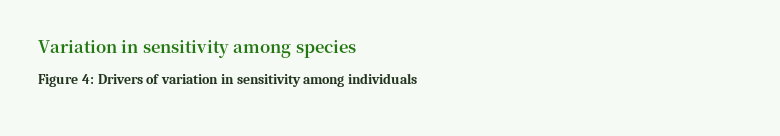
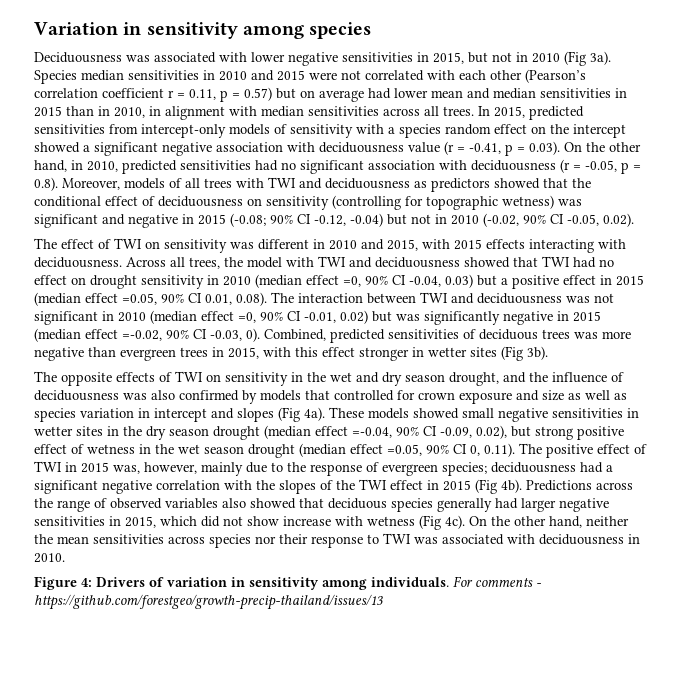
(356, 49) none -> [34,51,611,66] [34,69,586,84] [34,87,627,102] [34,106,584,120] [34,124,626,138] [34,141,641,156] [34,159,641,174] [34,177,591,192] [34,195,582,210] [34,213,634,228] [34,238,626,253] [34,256,614,269] [34,274,644,289] [34,292,614,306] [34,310,601,325] [34,328,631,343] [34,346,548,361] [34,371,624,386] [34,390,627,404] [34,407,639,422] [34,425,624,440] [34,443,647,458] [34,461,613,476] [34,479,633,494] [34,498,609,512] [34,515,629,530] [34,533,640,548] [34,553,65,563] // Deciduousness was associated with lower negative sensitivities in 2015, but not in 2010 (Fig 3a). Species median sensitivities in 2010 and 2015 were not correlated with each other (Pearson’s correlation coefficient r = 0.11, p = 0.57) but on average had lower mean and median sensitivities in 2015 than in 2010, in alignment with median sensitivities across all trees. In 2015, predicted sensitivities from intercept-only models of sensitivity with a species random effect on the intercept showed a significant negative association with deciduousness value (r = -0.41, p = 0.03). On the other hand, in 2010, predicted sensitivities had no significant association with deciduousness (r = -0.05, p = 0.8). Moreover, models of all trees with TWI and deciduousness as predictors showed that the conditional effect of deciduousness on sensitivity (controlling for topographic wetness) was significant and negative in 2015 (-0.08; 90% CI -0.12, -0.04) but not in 2010 (-0.02, 90% CI -0.05, 0.02). // The effect of TWI on sensitivity was different in 2010 and 2015, with 2015 effects interacting with deciduousness. Across all trees, the model with TWI and deciduousness showed that TWI had no effect on drought sensitivity in 2010 (median effect =0, 90% CI -0.04, 0.03) but a positive effect in 2015 (median effect =0.05, 90% CI 0.01, 0.08). The interaction between TWI and deciduousness was not significant in 2010 (median effect =0, 90% CI -0.01, 0.02) but was significantly negative in 2015 (median effect =-0.02, 90% CI -0.03, 0). Combined, predicted sensitivities of deciduous trees was more negative than evergreen trees in 2015, with this effect stronger in wetter sites (Fig 3b). // The opposite effects of TWI on sensitivity in the wet and dry season drought, and the influence of deciduousness was also confirmed by models that controlled for crown exposure and size as well as species variation in intercept and slopes (Fig 4a). These models showed small negative sensitivities in wetter sites in the dry season drought (median effect =-0.04, 90% CI -0.09, 0.02), but strong positive effect of wetness in the wet season drought (median effect =0.05, 90% CI 0, 0.11). The positive effect of TWI in 2015 was, however, mainly due to the response of evergreen species; deciduousness had a significant negative correlation with the slopes of the TWI effect in 2015 (Fig 4b). Predictions across the range of observed variables also showed that deciduous species generally had larger negative sensitivities in 2015, which did not show increase with wetness (Fig 4c). On the other hand, neither the mean sensitivities across species nor their response to TWI was associated with deciduousness in 2010.
[348,73,418,84] individuals -> [371,576,542,587] [34,594,383,610] individuals. For comments - https://github.com/forestgeo/growth-precip-thailand/issues/13

